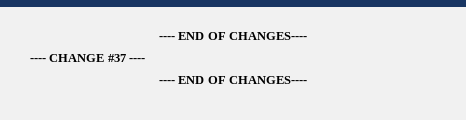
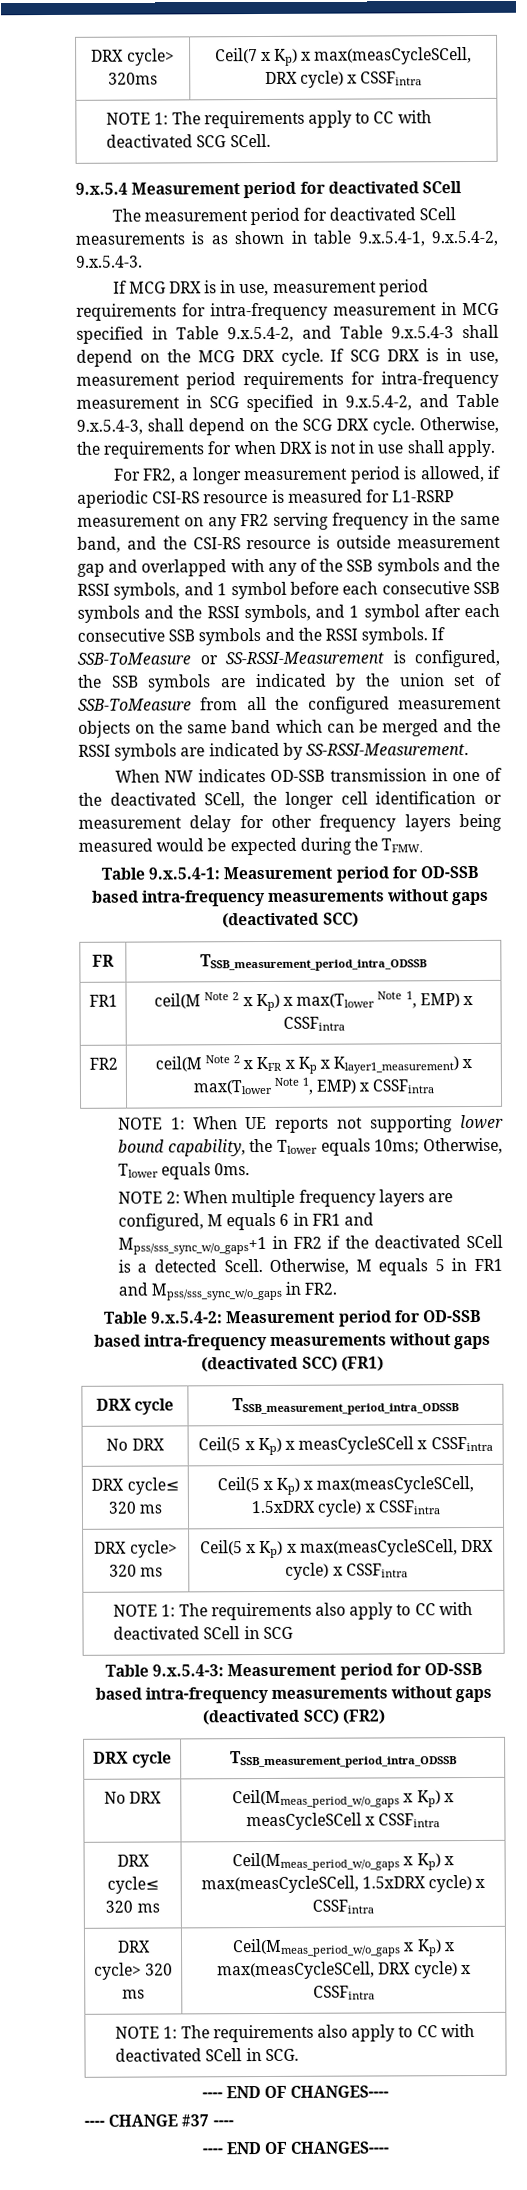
(158, 38) none -> [91,48,175,66] [108,72,158,85] [214,47,473,66] [264,70,423,88] [106,110,432,129] [106,133,271,148] [75,181,462,199] [111,207,457,226] [75,230,499,247] [76,255,143,268] [112,279,429,297] [76,302,499,321] [76,324,499,344] [76,348,500,367] [76,370,499,390] [76,393,500,413] [76,416,499,436] [76,439,495,459] [113,465,501,485] [77,489,455,508] [77,512,500,531] [77,535,501,553] [77,557,500,577] [77,581,500,600] [77,603,500,623] [77,627,446,646] [77,649,500,668] [78,672,503,692] [78,696,502,714] [78,718,502,738] [78,742,469,761] [114,767,502,783] [78,790,502,809] [78,813,502,833] [78,837,424,856] [101,865,478,883] [91,889,490,907] [222,912,359,929] [92,954,115,967] [200,953,427,972] [88,994,118,1007] [154,991,473,1012] [282,1016,345,1031] [88,1057,118,1070] [154,1055,473,1074] [192,1077,435,1095] [117,1114,504,1133] [117,1137,504,1157] [117,1162,251,1180] [117,1189,453,1208] [117,1212,374,1231] [117,1234,504,1255] [117,1258,503,1276] [117,1281,338,1301] [104,1309,481,1327] [93,1333,492,1351] [201,1356,384,1373] [95,1398,175,1415] [232,1397,459,1416] [106,1438,165,1451] [198,1436,493,1456] [91,1477,179,1495] [107,1501,163,1514] [216,1476,475,1495] [251,1499,440,1517] [94,1540,178,1558] [108,1564,164,1577] [200,1539,494,1559] [285,1562,408,1580] [113,1602,473,1621] [113,1626,293,1640] [105,1662,482,1680] [94,1686,493,1704] [202,1709,385,1726] [93,1751,172,1768] [229,1750,457,1769] [103,1791,163,1804] [232,1789,454,1809] [245,1812,441,1831] [116,1854,150,1867] [106,1876,159,1894] [105,1900,160,1913] [232,1852,454,1872] [200,1875,486,1894] [312,1899,374,1914] [116,1940,151,1953] [93,1962,174,1980] [122,1989,145,1999] [232,1938,455,1958] [217,1961,471,1980] [313,1985,375,2000] [115,2024,475,2043] [115,2048,299,2062] DRX cycle> 320ms | Ceil(7 x Kp) x max(measCycleSCell, DRX cycle) x CSSFintra // NOTE 1: The requirements apply to CC with deactivated SCG SCell. // 9.x.5.4 Measurement period for deactivated SCell // The measurement period for deactivated SCell measurements is as shown in table 9.x.5.4-1, 9.x.5.4-2, 9.x.5.4-3. // If MCG DRX is in use, measurement period requirements for intra-frequency measurement in MCG specified in Table 9.x.5.4-2, and Table 9.x.5.4-3 shall depend on the MCG DRX cycle. If SCG DRX is in use, measurement period requirements for intra-frequency measurement in SCG specified in 9.x.5.4-2, and Table 9.x.5.4-3, shall depend on the SCG DRX cycle. Otherwise, the requirements for when DRX is not in use shall apply. // For FR2, a longer measurement period is allowed, if aperiodic CSI-RS resource is measured for L1-RSRP measurement on any FR2 serving frequency in the same band, and the CSI-RS resource is outside measurement gap and overlapped with any of the SSB symbols and the RSSI symbols, and 1 symbol before each consecutive SSB symbols and the RSSI symbols, and 1 symbol after each consecutive SSB symbols and the RSSI symbols. If SSB-ToMeasure or SS-RSSI-Measurement is configured, the SSB symbols are indicated by the union set of SSB-ToMeasure from all the configured measurement objects on the same band which can be merged and the RSSI symbols are indicated by SS-RSSI-Measurement. // When NW indicates OD-SSB transmission in one of the deactivated SCell, the longer cell identification or measurement delay for other frequency layers being measured would be expected during the TFMW. // Table 9.x.5.4-1: Measurement period for OD-SSB based intra-frequency measurements without gaps (deactivated SCC) // FR | TSSB_measurement_period_intra_ODSSB // FR1 | ceil(M Note 2 x Kp) x max(Tlower Note 1, EMP) x CSSFintra // FR2 | ceil(M Note 2 x KFR x Kp x Klayer1_measurement) x max(Tlower Note 1, EMP) x CSSFintra // NOTE 1: When UE reports not supporting lower bound capability, the Tlower equals 10ms; Otherwise, Tlower equals 0ms. // NOTE 2: When multiple frequency layers are configured, M equals 6 in FR1 and Mpss/sss_sync_w/o_gaps+1 in FR2 if the deactivated SCell is a detected Scell. Otherwise, M equals 5 in FR1 and Mpss/sss_sync_w/o_gaps in FR2. // Table 9.x.5.4-2: Measurement period for OD-SSB based intra-frequency measurements without gaps (deactivated SCC) (FR1) // DRX cycle | TSSB_measurement_period_intra_ODSSB // No DRX | Ceil(5 x Kp) x measCycleSCell x CSSFintra // DRX cycle≤ 320 ms | Ceil(5 x Kp) x max(measCycleSCell, 1.5xDRX cycle) x CSSFintra // DRX cycle> 320 ms | Ceil(5 x Kp) x max(measCycleSCell, DRX cycle) x CSSFintra // NOTE 1: The requirements also apply to CC with deactivated SCell in SCG // Table 9.x.5.4-3: Measurement period for OD-SSB based intra-frequency measurements without gaps (deactivated SCC) (FR2) // DRX cycle | TSSB_measurement_period_intra_ODSSB // No DRX | Ceil(Mmeas_period_w/o_gaps x Kp) x measCycleSCell x CSSFintra // DRX cycle≤ 320 ms | Ceil(Mmeas_period_w/o_gaps x Kp) x max(measCycleSCell, 1.5xDRX cycle) x CSSFintra // DRX cycle> 320 ms | Ceil(Mmeas_period_w/o_gaps x Kp) x max(measCycleSCell, DRX cycle) x CSSFintra // NOTE 1: The requirements also apply to CC with deactivated SCell in SCG. //

